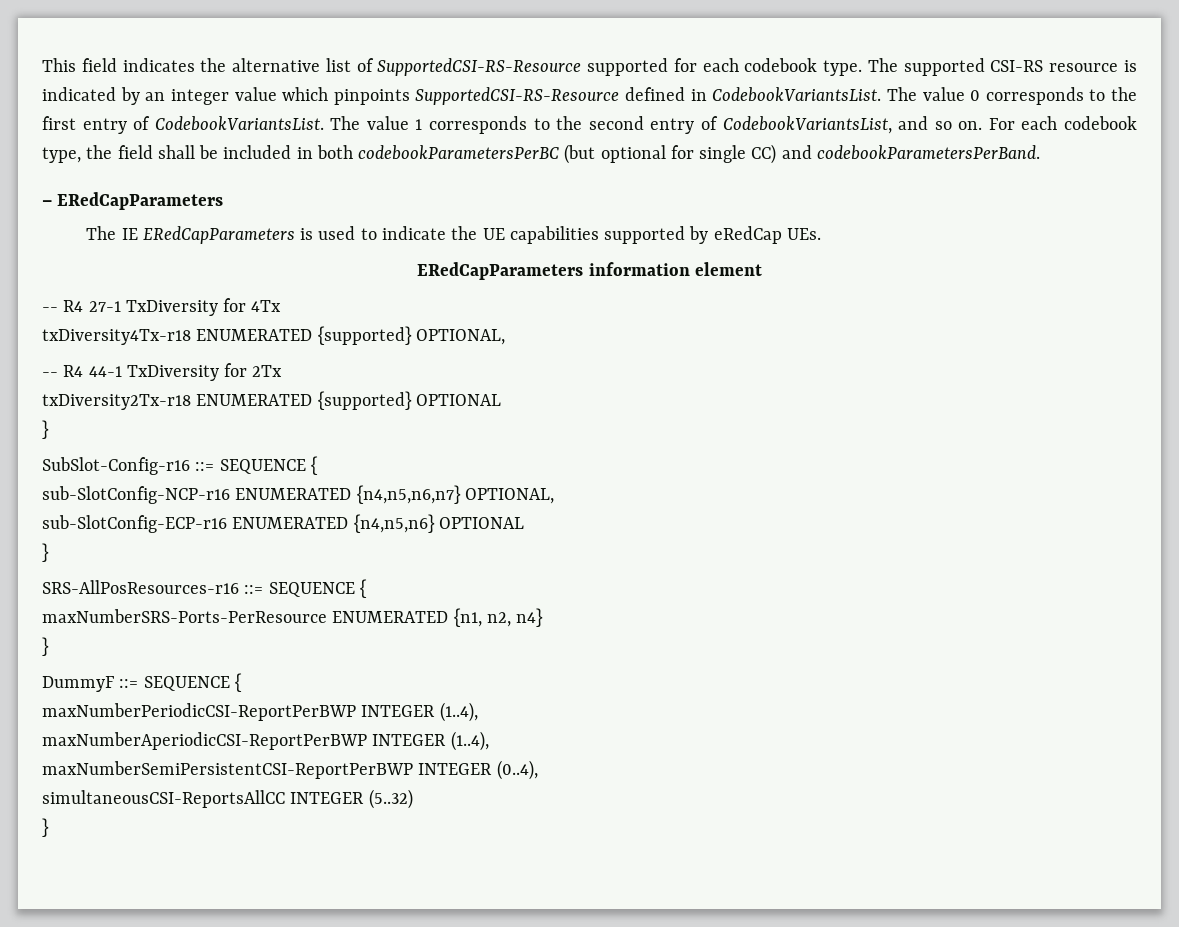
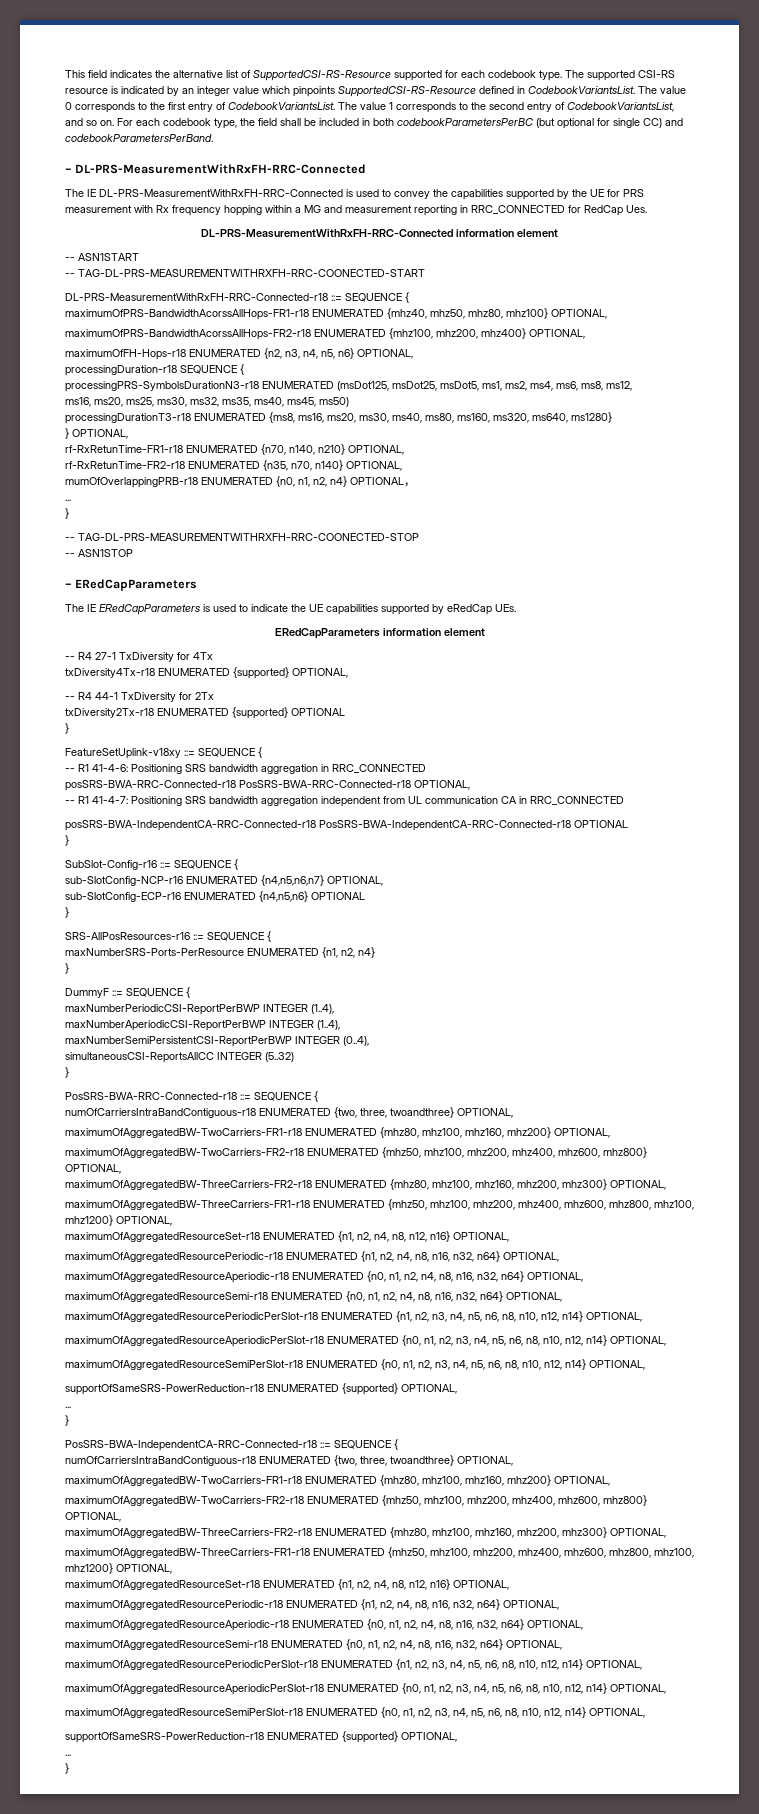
(1040, 152) none -> [65,164,367,174] [65,189,644,200] [65,205,647,216] [201,229,558,238] [65,253,139,261] [65,269,425,277] [65,292,409,303] [65,308,607,320] [65,328,585,340] [65,348,413,360] [65,364,244,376] [65,381,632,392] [65,397,349,407] [65,412,612,424] [65,428,128,439] [65,444,404,455] [65,460,402,471] [65,476,415,488] [65,499,71,501] [65,508,69,519] [65,533,419,541] [65,549,133,557] // – DL-PRS-MeasurementWithRxFH-RRC-Connected // The IE DL-PRS-MeasurementWithRxFH-RRC-Connected is used to convey the capabilities supported by the UE for PRS measurement with Rx frequency hopping within a MG and measurement reporting in RRC_CONNECTED for RedCap Ues. // DL-PRS-MeasurementWithRxFH-RRC-Connected information element // -- ASN1START // -- TAG-DL-PRS-MEASUREMENTWITHRXFH-RRC-COONECTED-START // DL-PRS-MeasurementWithRxFH-RRC-Connected-r18 ::= SEQUENCE { // maximumOfPRS-BandwidthAcorssAllHops-FR1-r18 ENUMERATED {mhz40, mhz50, mhz80, mhz100} OPTIONAL, // maximumOfPRS-BandwidthAcorssAllHops-FR2-r18 ENUMERATED {mhz100, mhz200, mhz400} OPTIONAL, // maximumOfFH-Hops-r18 ENUMERATED {n2, n3, n4, n5, n6} OPTIONAL, // processingDuration-r18 SEQUENCE { // processingPRS-SymbolsDurationN3-r18 ENUMERATED (msDot125, msDot25, msDot5, ms1, ms2, ms4, ms6, ms8, ms12, // ms16, ms20, ms25, ms30, ms32, ms35, ms40, ms45, ms50) // processingDurationT3-r18 ENUMERATED {ms8, ms16, ms20, ms30, ms40, ms80, ms160, ms320, ms640, ms1280} // } OPTIONAL, // rf-RxRetunTime-FR1-r18 ENUMERATED {n70, n140, n210} OPTIONAL, // rf-RxRetunTime-FR2-r18 ENUMERATED {n35, n70, n140} OPTIONAL, // mumOfOverlappingPRB-r18 ENUMERATED {n0, n1, n2, n4} OPTIONAL， // ... // } // -- TAG-DL-PRS-MEASUREMENTWITHRXFH-RRC-COONECTED-STOP // -- ASN1STOP
(49, 429) none -> [65,747,262,759] [65,764,426,774] [65,780,470,791] [65,796,624,807] [65,820,628,831] [65,835,69,846] // FeatureSetUplink-v18xy ::= SEQUENCE { // -- R1 41-4-6: Positioning SRS bandwidth aggregation in RRC_CONNECTED // posSRS-BWA-RRC-Connected-r18 PosSRS-BWA-RRC-Connected-r18 OPTIONAL, // -- R1 41-4-7: Positioning SRS bandwidth aggregation independent from UL communication CA in RRC_CONNECTED // posSRS-BWA-IndependentCA-RRC-Connected-r18 PosSRS-BWA-IndependentCA-RRC-Connected-r18 OPTIONAL // }
(49, 827) none -> [65,1091,318,1102] [65,1107,513,1118] [65,1127,610,1138] [65,1147,647,1158] [65,1164,121,1174] [65,1179,666,1190] [65,1199,694,1210] [65,1215,172,1226] [65,1231,509,1242] [65,1251,559,1262] [65,1271,583,1283] [65,1291,562,1302] [65,1311,642,1322] [65,1335,666,1347] [65,1359,645,1370] [65,1383,457,1395] [65,1406,71,1408] [65,1415,69,1426] [65,1439,398,1451] [65,1455,513,1466] [65,1475,610,1486] [65,1495,647,1506] [65,1512,121,1522] [65,1527,666,1538] [65,1547,694,1558] [65,1563,172,1574] [65,1579,509,1590] [65,1599,559,1610] [65,1619,583,1631] [65,1639,562,1650] [65,1659,642,1670] [65,1683,666,1695] [65,1707,645,1718] [65,1731,457,1743] [65,1754,71,1756] [65,1763,69,1774] // PosSRS-BWA-RRC-Connected-r18 ::= SEQUENCE { // numOfCarriersIntraBandContiguous-r18 ENUMERATED {two, three, twoandthree} OPTIONAL, // maximumOfAggregatedBW-TwoCarriers-FR1-r18 ENUMERATED {mhz80, mhz100, mhz160, mhz200} OPTIONAL, // maximumOfAggregatedBW-TwoCarriers-FR2-r18 ENUMERATED {mhz50, mhz100, mhz200, mhz400, mhz600, mhz800} OPTIONAL, // maximumOfAggregatedBW-ThreeCarriers-FR2-r18 ENUMERATED {mhz80, mhz100, mhz160, mhz200, mhz300} OPTIONAL, // maximumOfAggregatedBW-ThreeCarriers-FR1-r18 ENUMERATED {mhz50, mhz100, mhz200, mhz400, mhz600, mhz800, mhz100, mhz1200} OPTIONAL, // maximumOfAggregatedResourceSet-r18 ENUMERATED {n1, n2, n4, n8, n12, n16} OPTIONAL, // maximumOfAggregatedResourcePeriodic-r18 ENUMERATED {n1, n2, n4, n8, n16, n32, n64} OPTIONAL, // maximumOfAggregatedResourceAperiodic-r18 ENUMERATED {n0, n1, n2, n4, n8, n16, n32, n64} OPTIONAL, // maximumOfAggregatedResourceSemi-r18 ENUMERATED {n0, n1, n2, n4, n8, n16, n32, n64} OPTIONAL, // maximumOfAggregatedResourcePeriodicPerSlot-r18 ENUMERATED {n1, n2, n3, n4, n5, n6, n8, n10, n12, n14} OPTIONAL, // maximumOfAggregatedResourceAperiodicPerSlot-r18 ENUMERATED {n0, n1, n2, n3, n4, n5, n6, n8, n10, n12, n14} OPTIONAL, // maximumOfAggregatedResourceSemiPerSlot-r18 ENUMERATED {n0, n1, n2, n3, n4, n5, n6, n8, n10, n12, n14} OPTIONAL, // supportOfSameSRS-PowerReduction-r18 ENUMERATED {supported} OPTIONAL, // ... // } // PosSRS-BWA-IndependentCA-RRC-Connected-r18 ::= SEQUENCE { // numOfCarriersIntraBandContiguous-r18 ENUMERATED {two, three, twoandthree} OPTIONAL, // maximumOfAggregatedBW-TwoCarriers-FR1-r18 ENUMERATED {mhz80, mhz100, mhz160, mhz200} OPTIONAL, // maximumOfAggregatedBW-TwoCarriers-FR2-r18 ENUMERATED {mhz50, mhz100, mhz200, mhz400, mhz600, mhz800} OPTIONAL, // maximumOfAggregatedBW-ThreeCarriers-FR2-r18 ENUMERATED {mhz80, mhz100, mhz160, mhz200, mhz300} OPTIONAL, // maximumOfAggregatedBW-ThreeCarriers-FR1-r18 ENUMERATED {mhz50, mhz100, mhz200, mhz400, mhz600, mhz800, mhz100, mhz1200} OPTIONAL, // maximumOfAggregatedResourceSet-r18 ENUMERATED {n1, n2, n4, n8, n12, n16} OPTIONAL, // maximumOfAggregatedResourcePeriodic-r18 ENUMERATED {n1, n2, n4, n8, n16, n32, n64} OPTIONAL, // maximumOfAggregatedResourceAperiodic-r18 ENUMERATED {n0, n1, n2, n4, n8, n16, n32, n64} OPTIONAL, // maximumOfAggregatedResourceSemi-r18 ENUMERATED {n0, n1, n2, n4, n8, n16, n32, n64} OPTIONAL, // maximumOfAggregatedResourcePeriodicPerSlot-r18 ENUMERATED {n1, n2, n3, n4, n5, n6, n8, n10, n12, n14} OPTIONAL, // maximumOfAggregatedResourceAperiodicPerSlot-r18 ENUMERATED {n0, n1, n2, n3, n4, n5, n6, n8, n10, n12, n14} OPTIONAL, // maximumOfAggregatedResourceSemiPerSlot-r18 ENUMERATED {n0, n1, n2, n3, n4, n5, n6, n8, n10, n12, n14} OPTIONAL, // supportOfSameSRS-PowerReduction-r18 ENUMERATED {supported} OPTIONAL, // ... // }

